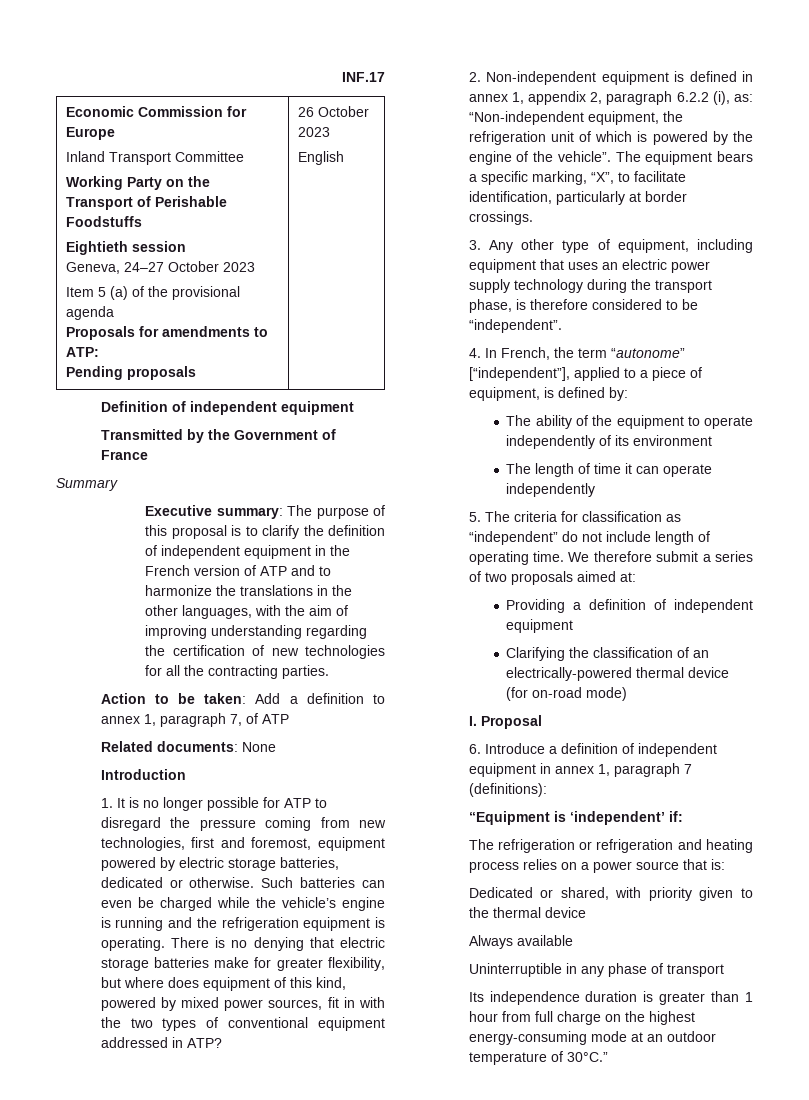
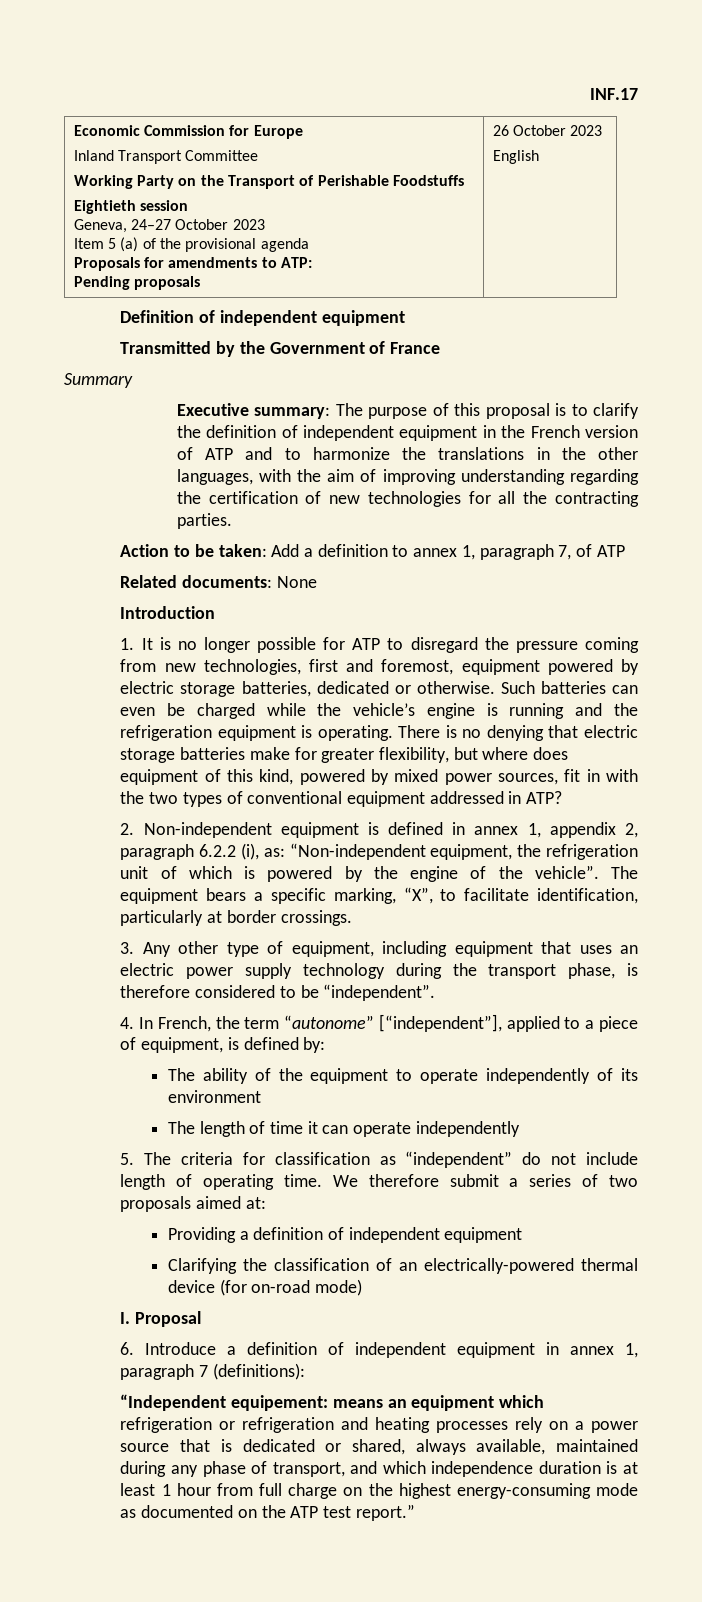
[468,811,683,825] [468,839,494,850] “Equipment is ‘independent’ if: // The -> [120,1394,545,1411] “Independent equipement: means an equipment which
[468,859,557,873] process relies -> [436,1417,544,1433] processes rely
[710,859,725,870] [468,887,753,901] [468,907,586,918] [468,935,573,949] [468,963,724,977] [468,992,484,1002] is: // Dedicated or shared, with priority given to the thermal device // Always available // Uninterruptible in any phase of transport // Its -> [220,1439,638,1455] [120,1461,426,1477] is dedicated or shared, always available, maintained during any phase of transport, and which
[659,991,740,1005] greater than -> [623,1462,638,1474] [120,1483,156,1496] at least
[630,1031,716,1042] [468,1051,608,1065] at an outdoor temperature of 30°C.” -> [120,1504,415,1521] as documented on the ATP test report.”

